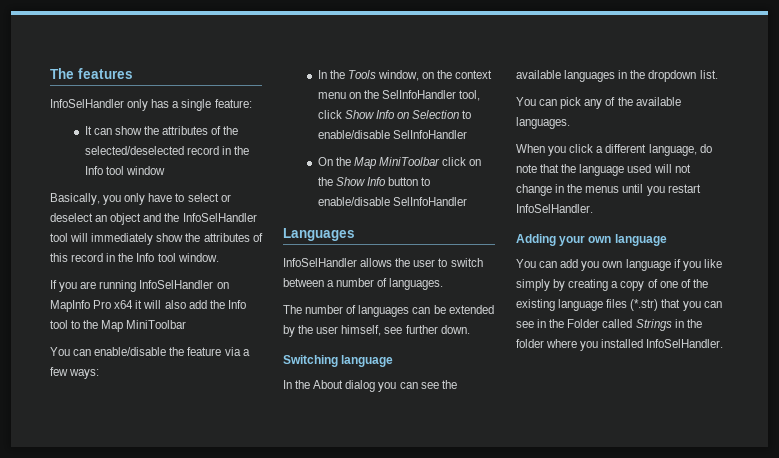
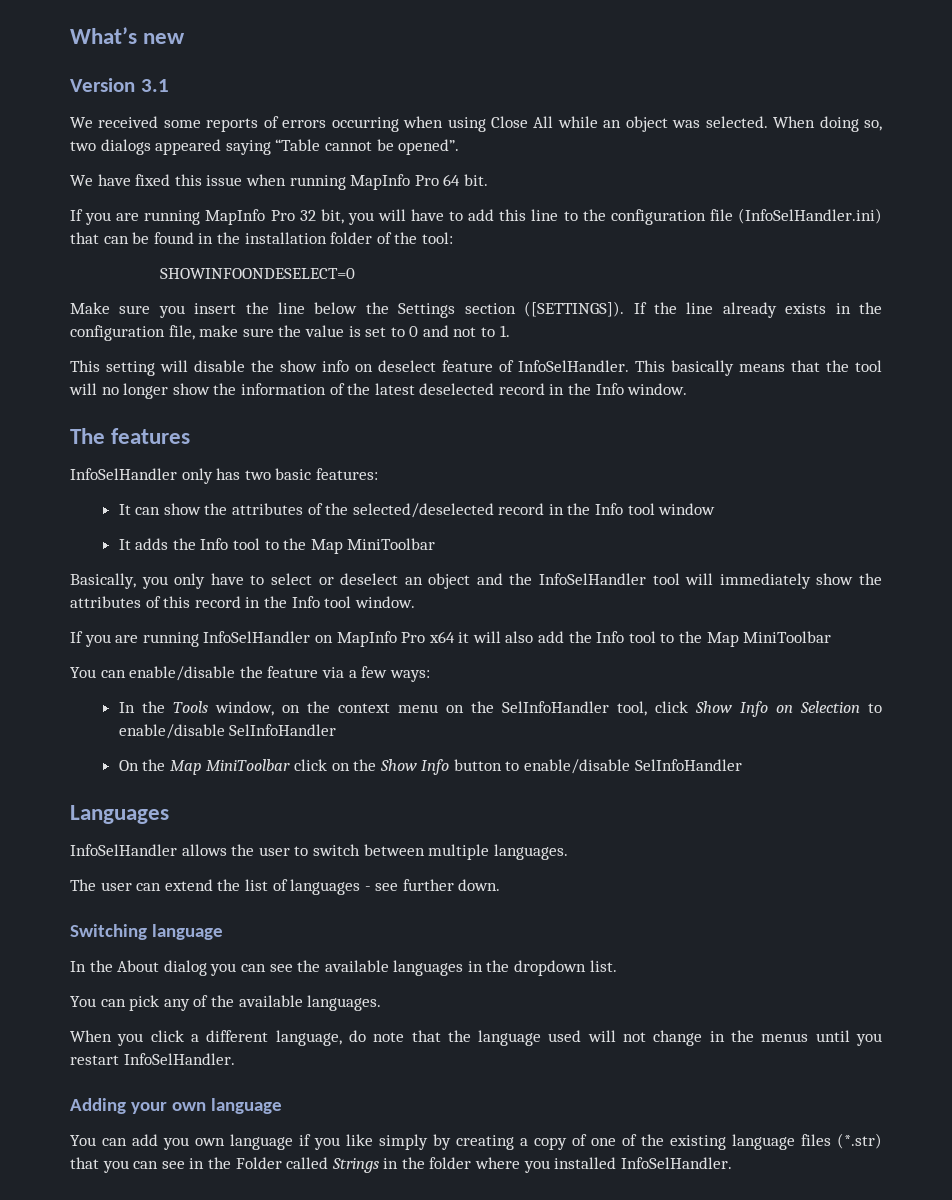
(50, 73) none -> [70,27,186,44] [70,78,169,92] [70,116,883,132] [70,139,460,155] [70,174,488,190] [70,208,882,225] [70,232,453,244] [159,268,355,279] [70,301,882,318] [70,325,510,341] [70,360,882,376] [69,383,688,399] What’s new // Version 3.1 // We received some reports of errors occurring when using Close All while an object was selected. When doing so, two dialogs appeared saying “Table cannot be opened”. // We have fixed this issue when running MapInfo Pro 64 bit. // If you are running MapInfo Pro 32 bit, you will have to add this line to the configuration file (InfoSelHandler.ini) that can be found in the installation folder of the tool: // SHOWINFOONDESELECT=0 // Make sure you insert the line below the Settings section ([SETTINGS]). If the line already exists in the configuration file, make sure the value is set to 0 and not to 1. // This setting will disable the show info on deselect feature of InfoSelHandler. This basically means that the tool will no longer show the information of the latest deselected record in the Info window. //
[172,99,252,111] a single feature: -> [244,468,378,480] two basic features:
(165, 170) none -> [118,538,436,554] // It adds the Info tool to the Map MiniToolbar
[327,278,388,287] a number of -> [428,844,490,860] multiple
[305,305,494,317] [283,325,382,337] number of languages can be extended by the user himself, -> [100,879,371,895] user can extend the list of languages -

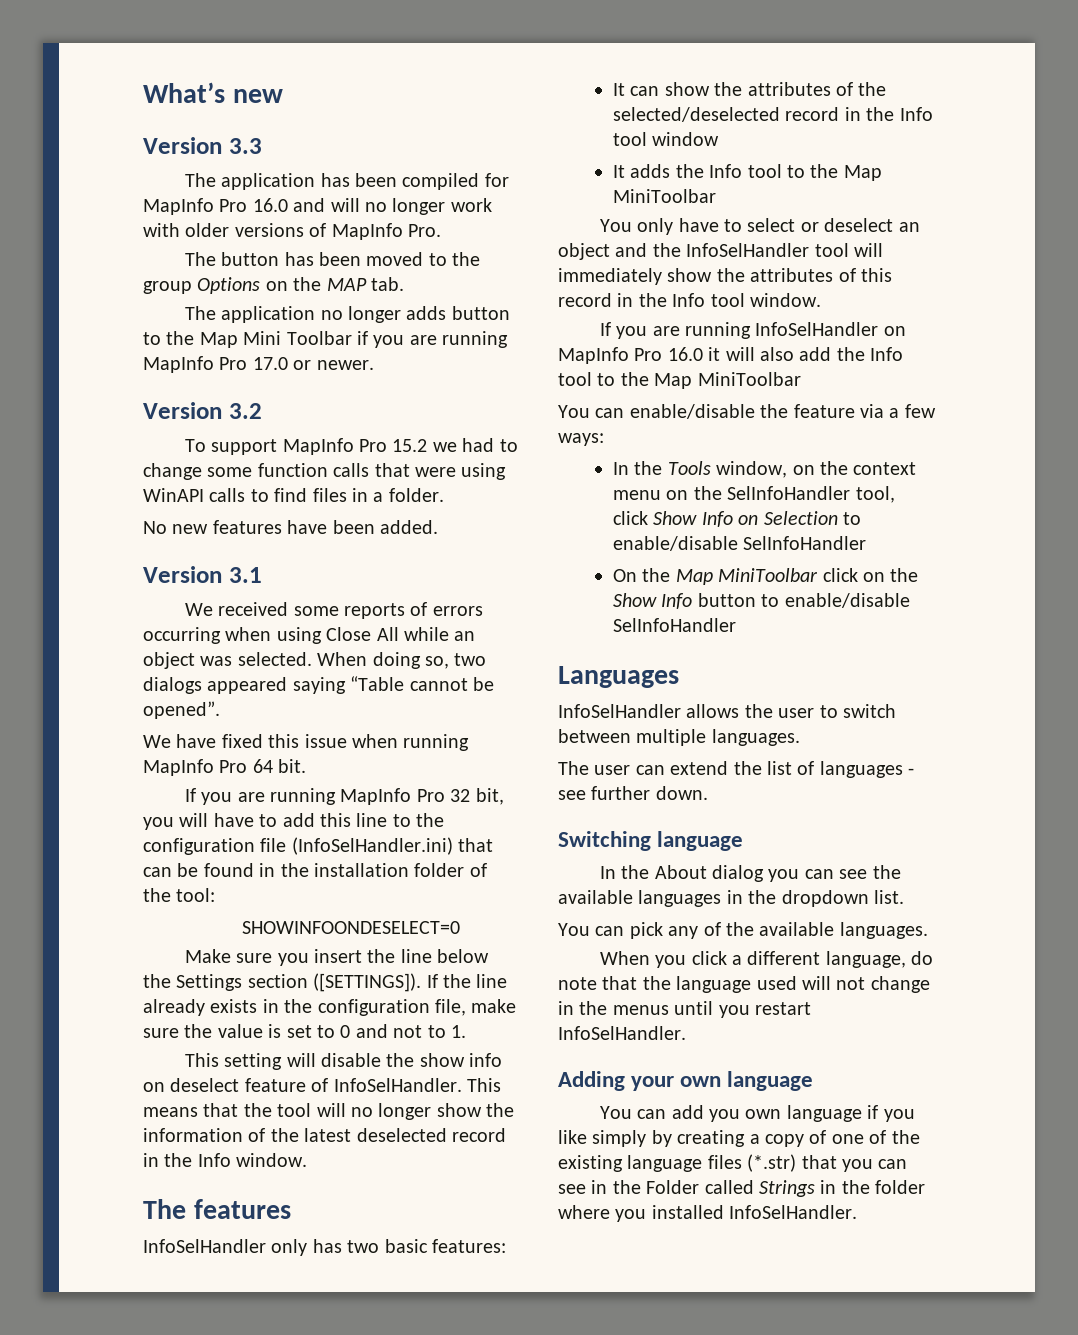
(186, 38) none -> [143,137,262,154] [184,173,509,190] [143,198,492,215] [143,223,441,240] [184,252,481,266] [143,277,404,294] [184,306,510,323] [143,331,509,348] [143,356,374,373] [143,402,262,419] [184,438,518,455] [143,463,507,480] [143,488,444,502] [143,520,438,534] // Version 3.3 // The application has been compiled for MapInfo Pro 16.0 and will no longer work with older versions of MapInfo Pro. // The button has been moved to the group Options on the MAP tab. // The application no longer adds button to the Map Mini Toolbar if you are running MapInfo Pro 17.0 or newer. // Version 3.2 // To support MapInfo Pro 15.2 we had to change some function calls that were using WinAPI calls to find files in a folder. // No new features have been added.
[671,360,734,376] basically -> (501, 1085) none
[70,573,168,589] Basically, you -> [599,219,632,232] You
[428,631,455,643] x64 -> [667,347,703,361] 16.0

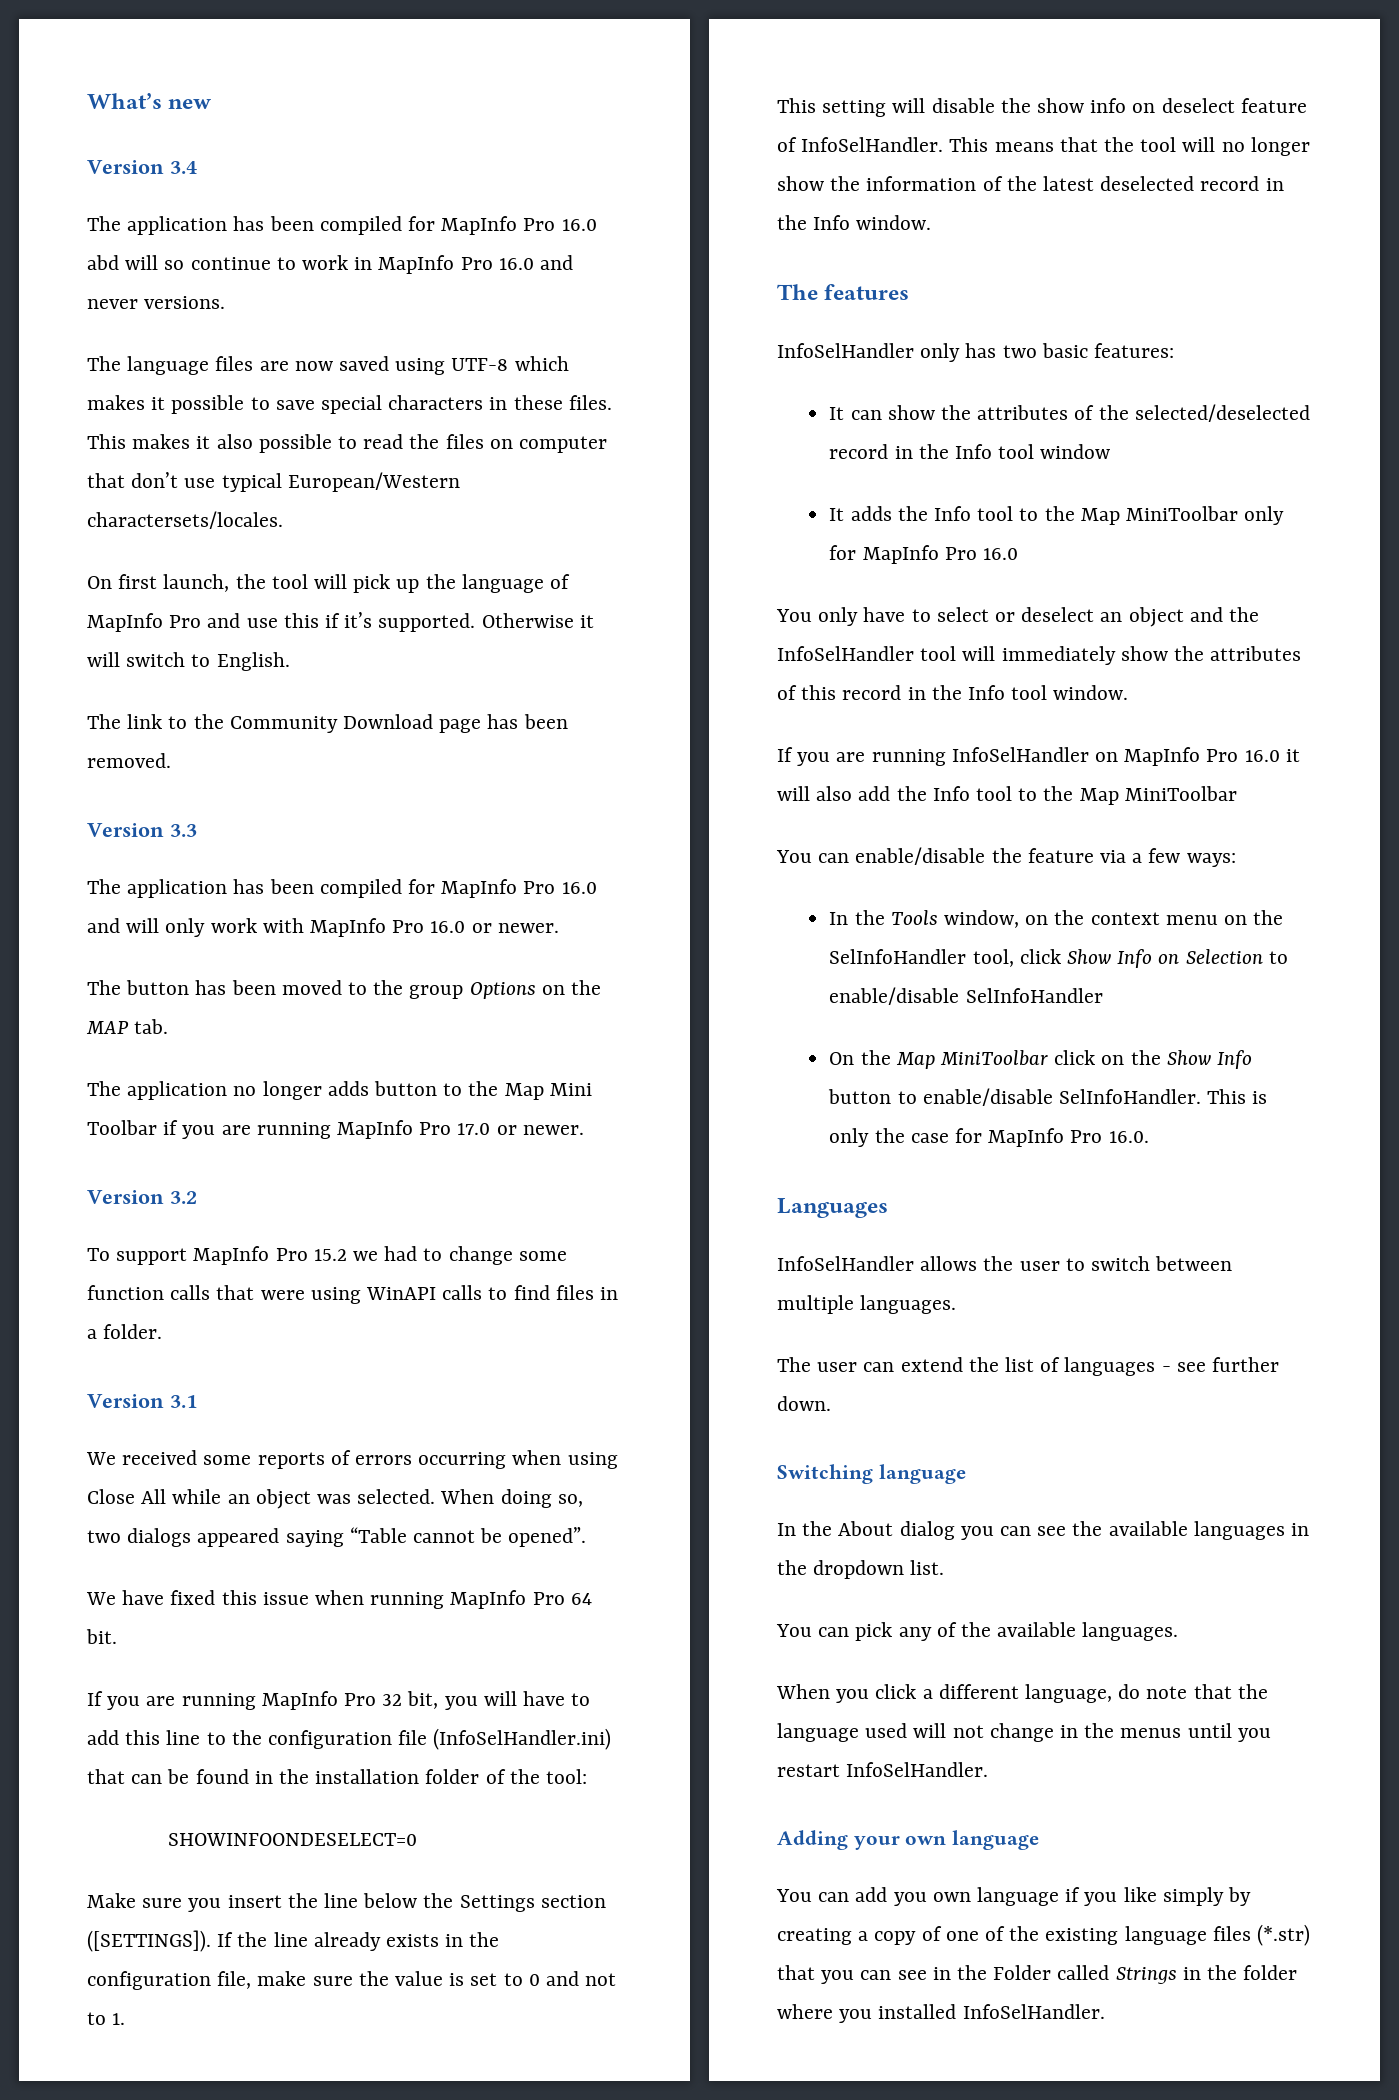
(283, 96) none -> [87,160,197,174] [87,216,597,235] [87,255,574,274] [87,296,226,309] [87,356,569,375] [87,395,612,414] [87,434,608,453] [87,472,460,492] [87,511,283,529] [87,574,571,593] [87,612,594,632] [87,652,290,671] [87,714,568,733] [87,753,171,768] // Version 3.4 // The application has been compiled for MapInfo Pro 16.0 abd will so continue to work in MapInfo Pro 16.0 and never versions. // The language files are now saved using UTF-8 which makes it possible to save special characters in these files. This makes it also possible to read the files on computer that don’t use typical European/Western charactersets/locales. // On first launch, the tool will pick up the language of MapInfo Pro and use this if it’s supported. Otherwise it will switch to English. // The link to the Community Download page has been removed.
[365,198,492,215] [143,223,441,240] no longer work with older versions of MapInfo Pro. -> [165,918,559,937] only work with MapInfo Pro 16.0 or newer.
[143,520,438,534] // No new features have been added. -> (163, 1331) none
(717, 196) none -> [1244,506,1285,525] [829,545,1019,564] only for MapInfo Pro 16.0
[613,618,737,632] SelInfoHandler -> [1059,1089,1268,1104] [829,1128,1149,1147] SelInfoHandler. This is only the case for MapInfo Pro 16.0.

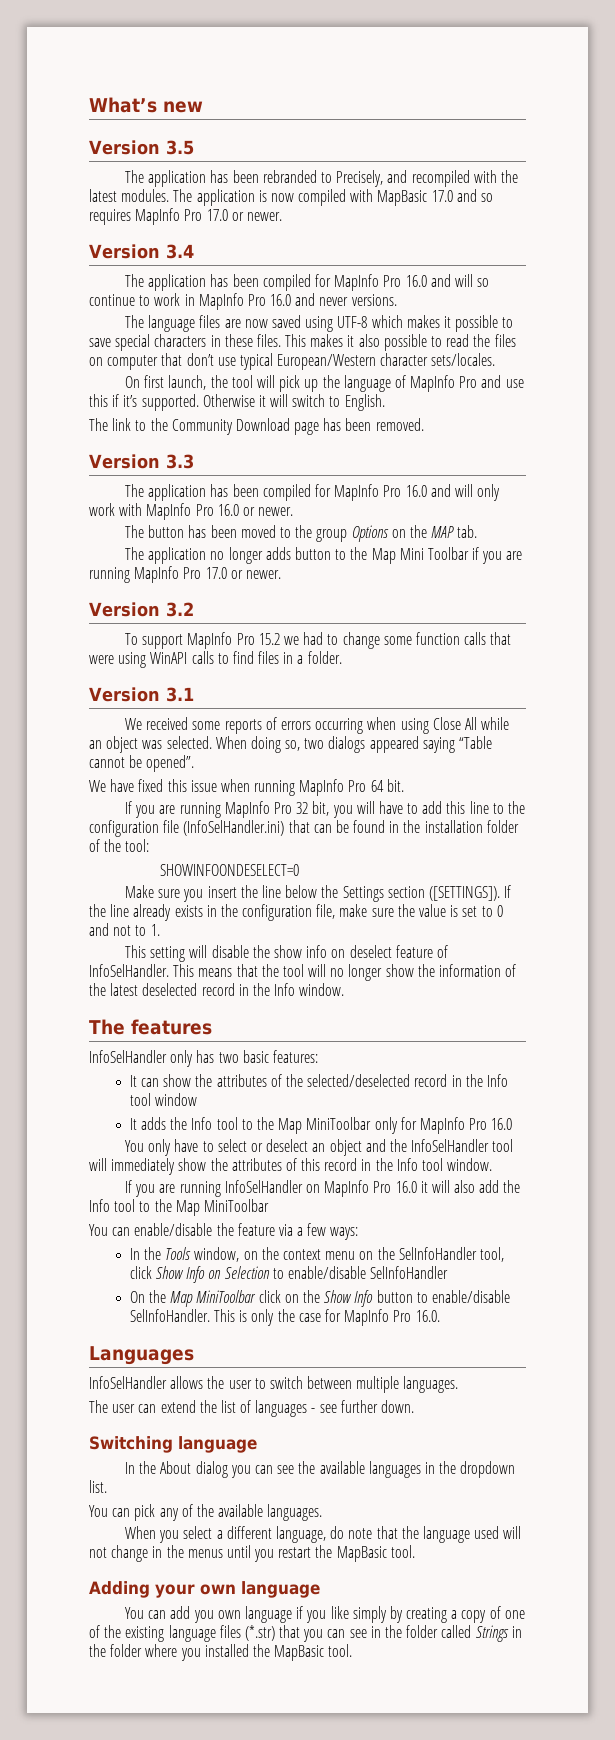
(213, 104) none -> [89,140,194,155] [125,170,518,187] [89,189,494,206] [89,208,282,225] // Version 3.5 // The application has been rebranded to Precisely, and recompiled with the latest modules. The application is now compiled with MapBasic 17.0 and so requires MapInfo Pro 17.0 or newer.
[87,255,119,270] abd -> [430,274,451,287] and
[87,511,283,529] charactersets/locales. -> [380,353,496,366] character sets/locales.
[875,1684,917,1699] click -> [183,1526,213,1539] select
[846,1762,989,1777] InfoSelHandler. -> [315,1545,415,1562] the MapBasic tool.
[993,1965,1052,1980] Folder -> [406,1625,439,1638] folder
[962,2004,1105,2019] InfoSelHandler. -> [252,1644,353,1661] the MapBasic tool.

